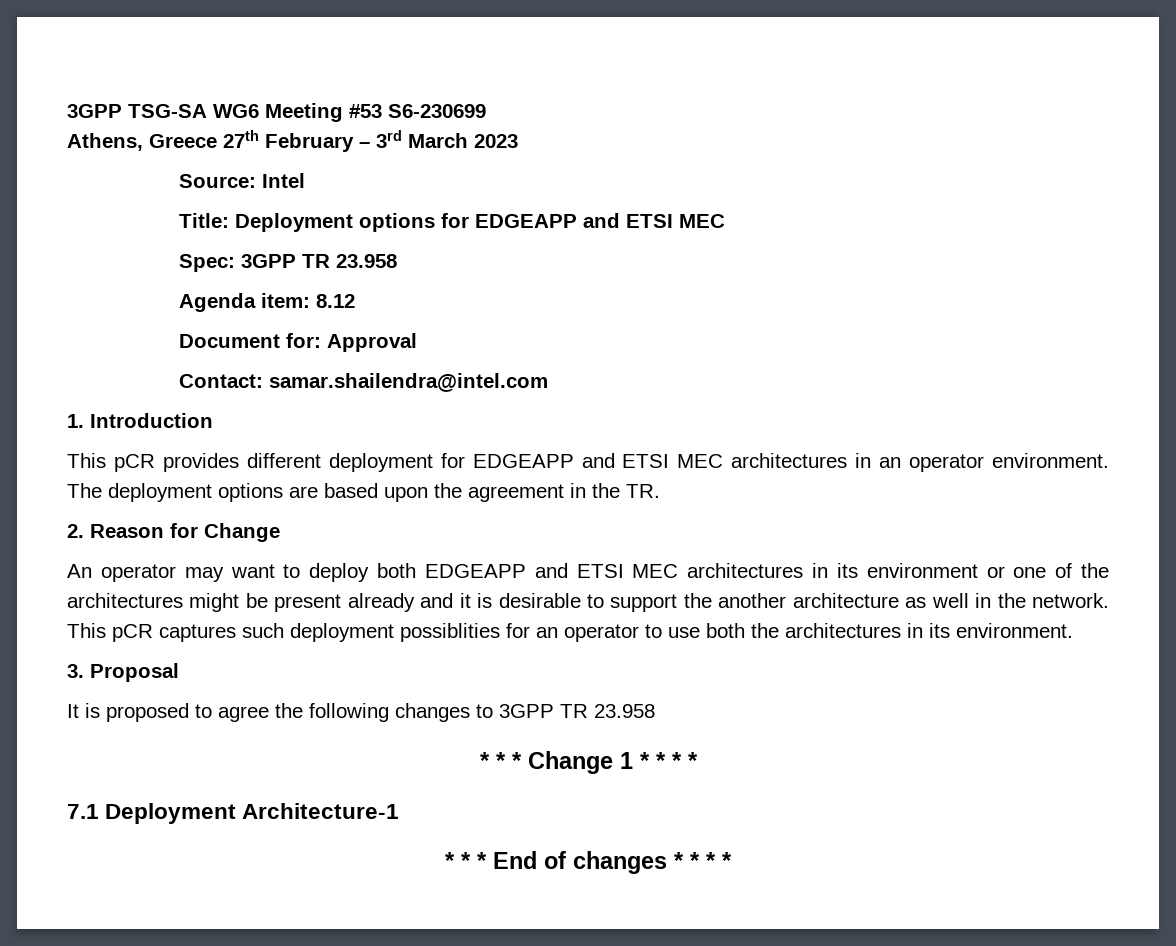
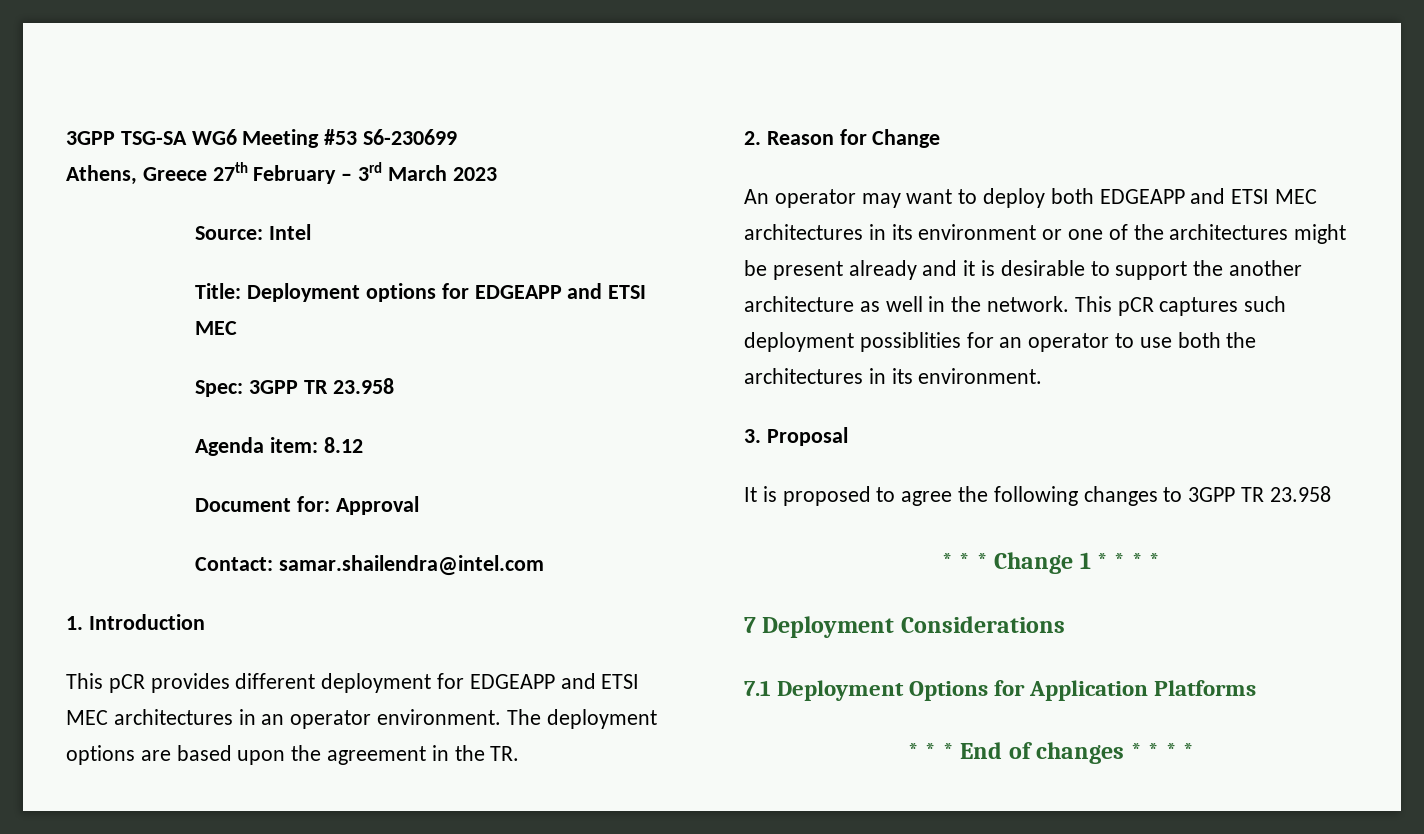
(698, 760) none -> [744,616,1065,638] // 7 Deployment Considerations
[242,803,400,819] Architecture-1 -> [909,680,1257,701] Options for Application Platforms

